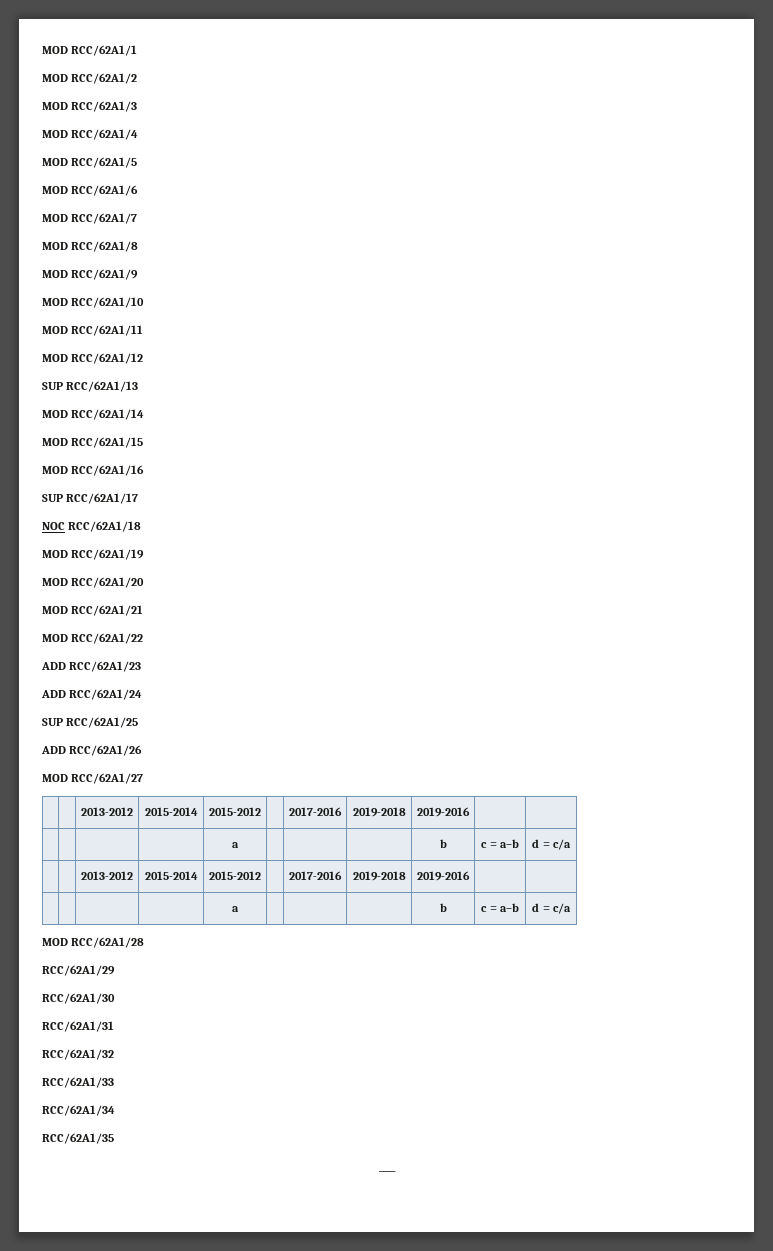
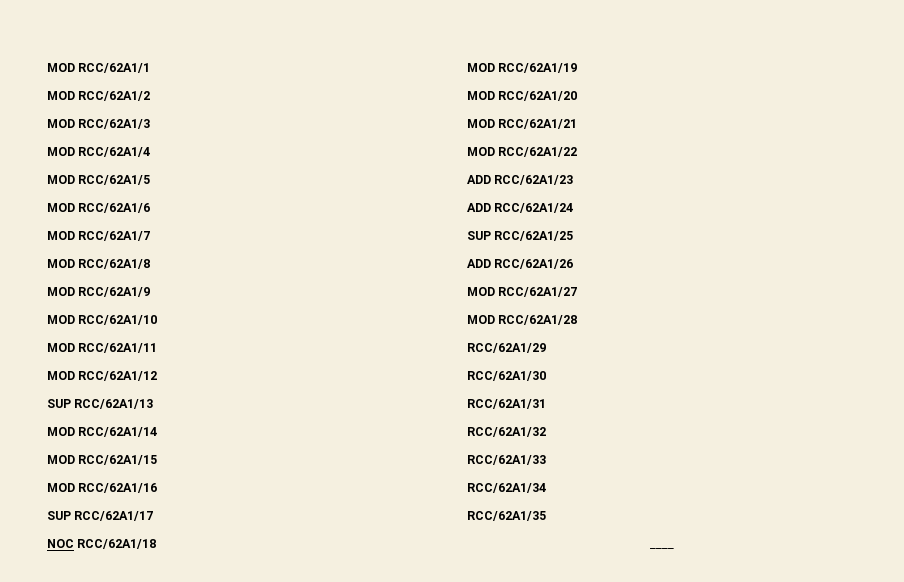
[81,807,133,816] [144,807,198,816] [209,807,261,816] [289,807,342,816] [352,807,406,817] [417,807,470,817] [232,842,239,848] [439,839,447,848] [481,839,519,848] [532,839,571,850] [81,871,133,880] [144,871,198,880] [209,871,261,880] [289,871,342,880] [352,871,406,881] [417,871,470,881] [232,906,239,912] [439,903,447,912] [481,903,519,912] [532,903,571,914] // | | 2013-2012 | 2015-2014 | 2015-2012 | | 2017-2016 | 2019-2018 | 2019-2016 | | // | | | | a | | | | b | c = a–b | d = c/a // | | 2013-2012 | 2015-2014 | 2015-2012 | | 2017-2016 | 2019-2018 | 2019-2016 | | // | | | | a | | | | b | c = a–b | d = c/a -> (578, 292) none

